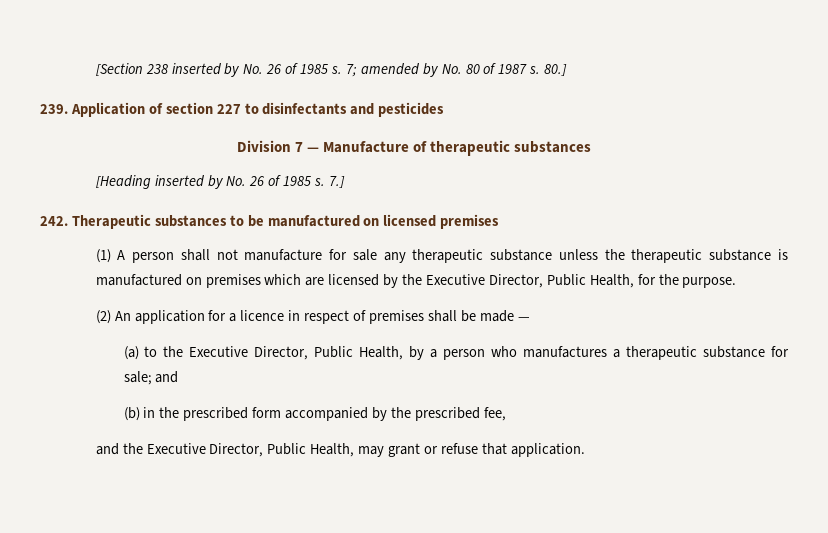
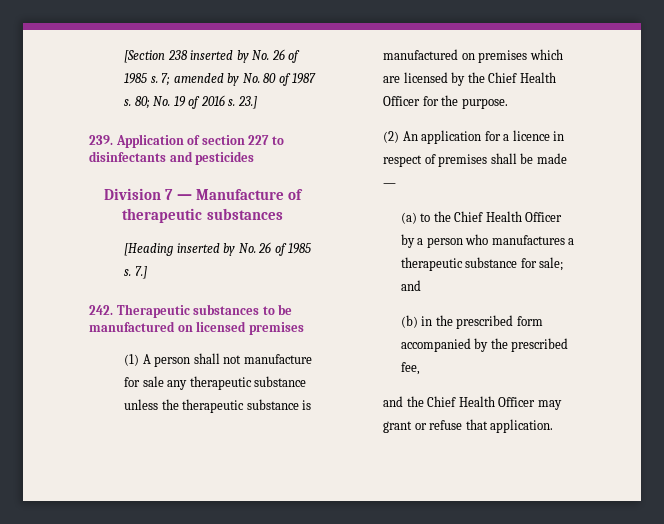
[544,64,568,76] 80.] -> [134,95,257,109] 80; No. 19 of 2016 s. 23.]
[425,274,634,288] Executive Director, Public Health, -> [488,72,556,83] [383,96,421,106] Chief Health Officer
[189,346,404,360] Executive Director, Public Health, -> [454,211,563,222] Chief Health Officer
[146,443,355,457] Executive Director, Public Health, -> [427,396,536,407] Chief Health Officer

